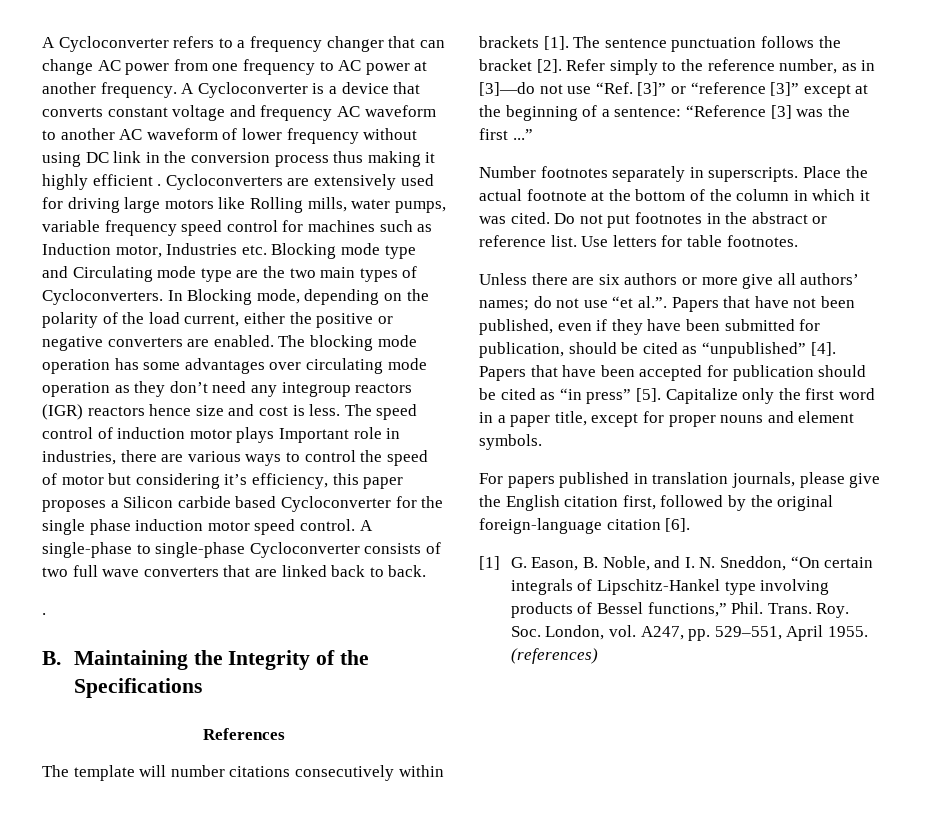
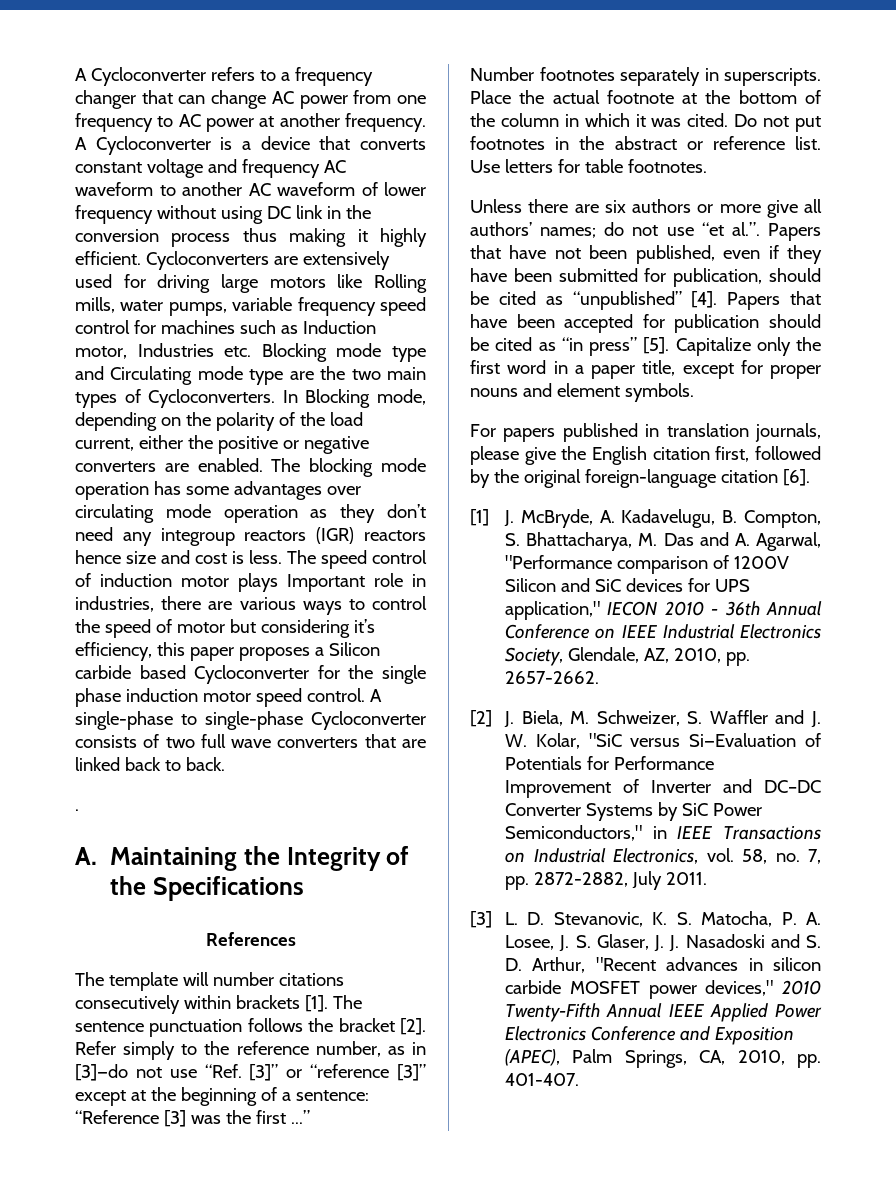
[92,174,162,186] efficient . -> [75,251,141,265] efficient.
[42,651,61,665] B. -> [75,847,97,865] A.
[510,556,874,571] [510,579,830,595] [510,602,850,618] [510,625,868,641] [510,648,598,664] G. Eason, B. Noble, and I. N. Sneddon, “On certain integrals of Lipschitz-Hankel type involving products of Bessel functions,” Phil. Trans. Roy. Soc. London, vol. A247, pp. 529–551, April 1955. (references) -> [504,509,821,528] [505,532,821,551] [505,555,790,574] [505,578,751,592] [505,601,822,620] [505,624,821,639] [505,647,751,666] [505,671,600,684] [470,710,822,728] [505,733,821,749] [505,756,715,770] [505,779,821,798] [505,802,763,821] [505,825,821,841] [505,848,822,864] [505,871,708,890] [470,911,821,928] [505,934,821,952] [505,957,821,973] [505,980,821,999] [505,1003,822,1022] [505,1026,795,1045] [505,1049,821,1068] [505,1073,580,1086] J. McBryde, A. Kadavelugu, B. Compton, S. Bhattacharya, M. Das and A. Agarwal, "Performance comparison of 1200V Silicon and SiC devices for UPS application," IECON 2010 - 36th Annual Conference on IEEE Industrial Electronics Society, Glendale, AZ, 2010, pp. 2657-2662. // [2] J. Biela, M. Schweizer, S. Waffler and J. W. Kolar, "SiC versus Si—Evaluation of Potentials for Performance Improvement of Inverter and DC–DC Converter Systems by SiC Power Semiconductors," in IEEE Transactions on Industrial Electronics, vol. 58, no. 7, pp. 2872-2882, July 2011. // [3] L. D. Stevanovic, K. S. Matocha, P. A. Losee, J. S. Glaser, J. J. Nasadoski and S. D. Arthur, "Recent advances in silicon carbide MOSFET power devices," 2010 Twenty-Fifth Annual IEEE Applied Power Electronics Conference and Exposition (APEC), Palm Springs, CA, 2010, pp. 401-407.

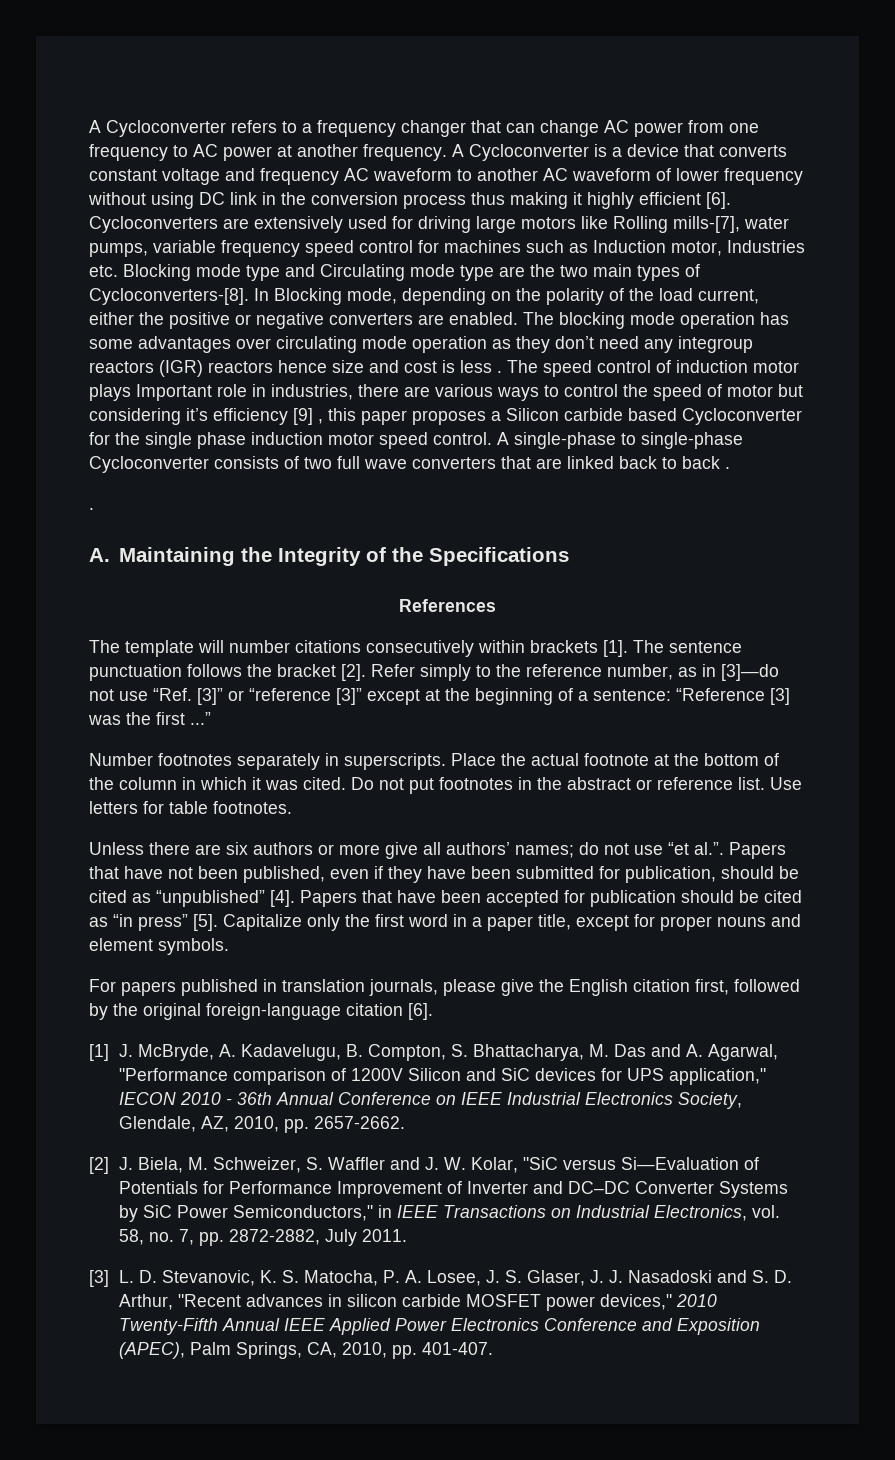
[75,251,141,265] efficient. -> [639,192,731,209] efficient [6].
[75,297,115,313] mills, -> [673,216,740,233] mills-[7],
[148,389,276,408] Cycloconverters. -> [89,288,249,305] Cycloconverters-[8].
[249,550,282,564] less. -> [460,360,502,373] less .
[75,642,152,661] efficiency, -> [213,408,323,425] efficiency [9] ,
[185,757,225,771] back. -> [682,456,730,469] back .

